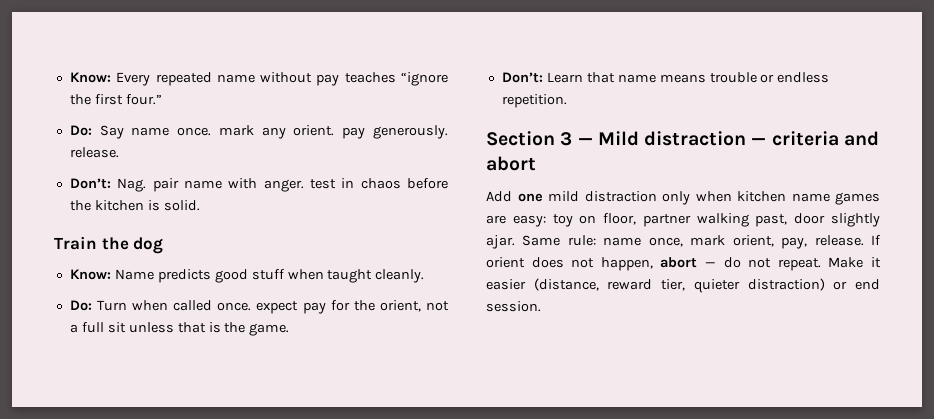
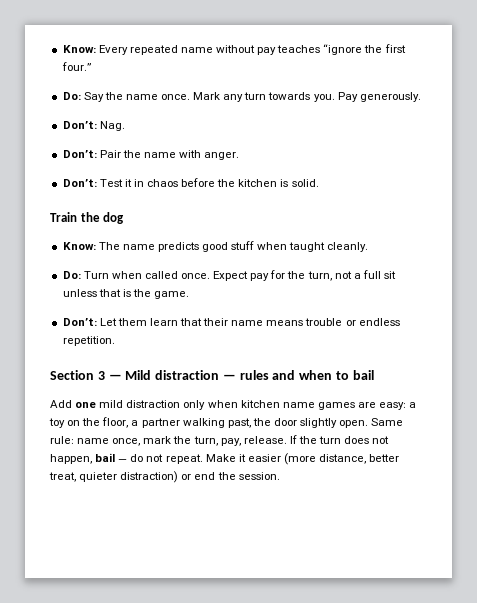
(124, 132) none -> [104,92,123,100] the
[218,125,366,139] mark any orient. pay -> [193,92,358,102] Mark any turn towards you. Pay
[69,147,119,158] release. -> (421, 97) none
[152,178,179,192] pair -> [62,150,141,158] // Don’t: Pair the
[309,179,336,189] test -> [62,179,132,187] // Don’t: Test it
[114,269,154,280] Name -> [98,242,155,250] The name
[256,301,299,314] expect -> [213,271,249,281] Expect
[379,300,421,312] orient, -> [307,271,332,281] turn,
[546,72,615,83] Learn that -> [99,318,229,326] Let them learn that their
[771,131,879,146] [486,156,536,171] criteria and abort -> [239,370,374,380] rules and when to bail
(546, 221) none -> [409,402,417,408] a
[603,213,637,225] floor, -> [82,417,139,428] the floor, a
(788, 220) none -> [252,418,271,426] the
[486,235,515,249] ajar. -> [339,420,369,428] open.
[732,235,774,247] orient, -> [173,436,218,446] the turn,
[486,257,525,268] orient -> [298,436,342,444] the turn
[660,257,698,268] abort -> [95,453,116,462] bail
[533,278,686,291] (distance, reward tier, -> [283,453,400,465] [49,472,76,482] (more distance, better treat,
(880, 284) none -> [217,472,236,480] the

